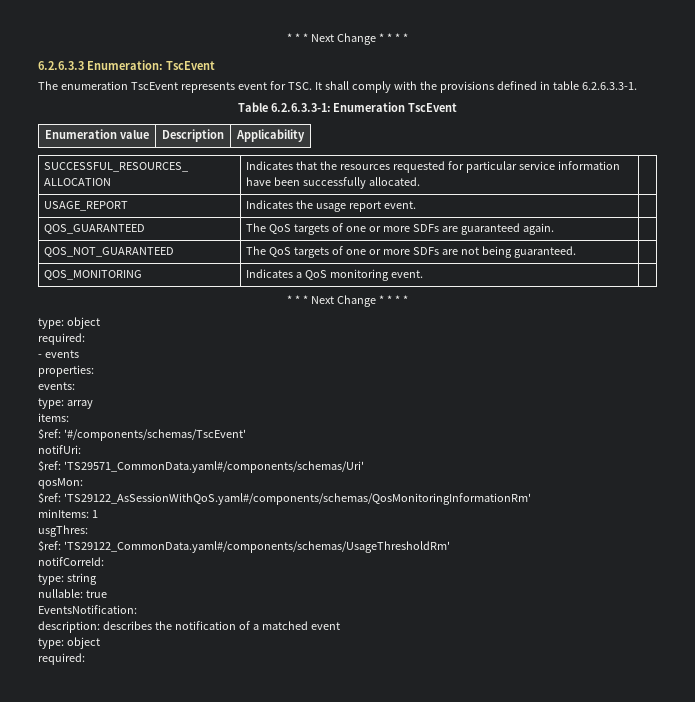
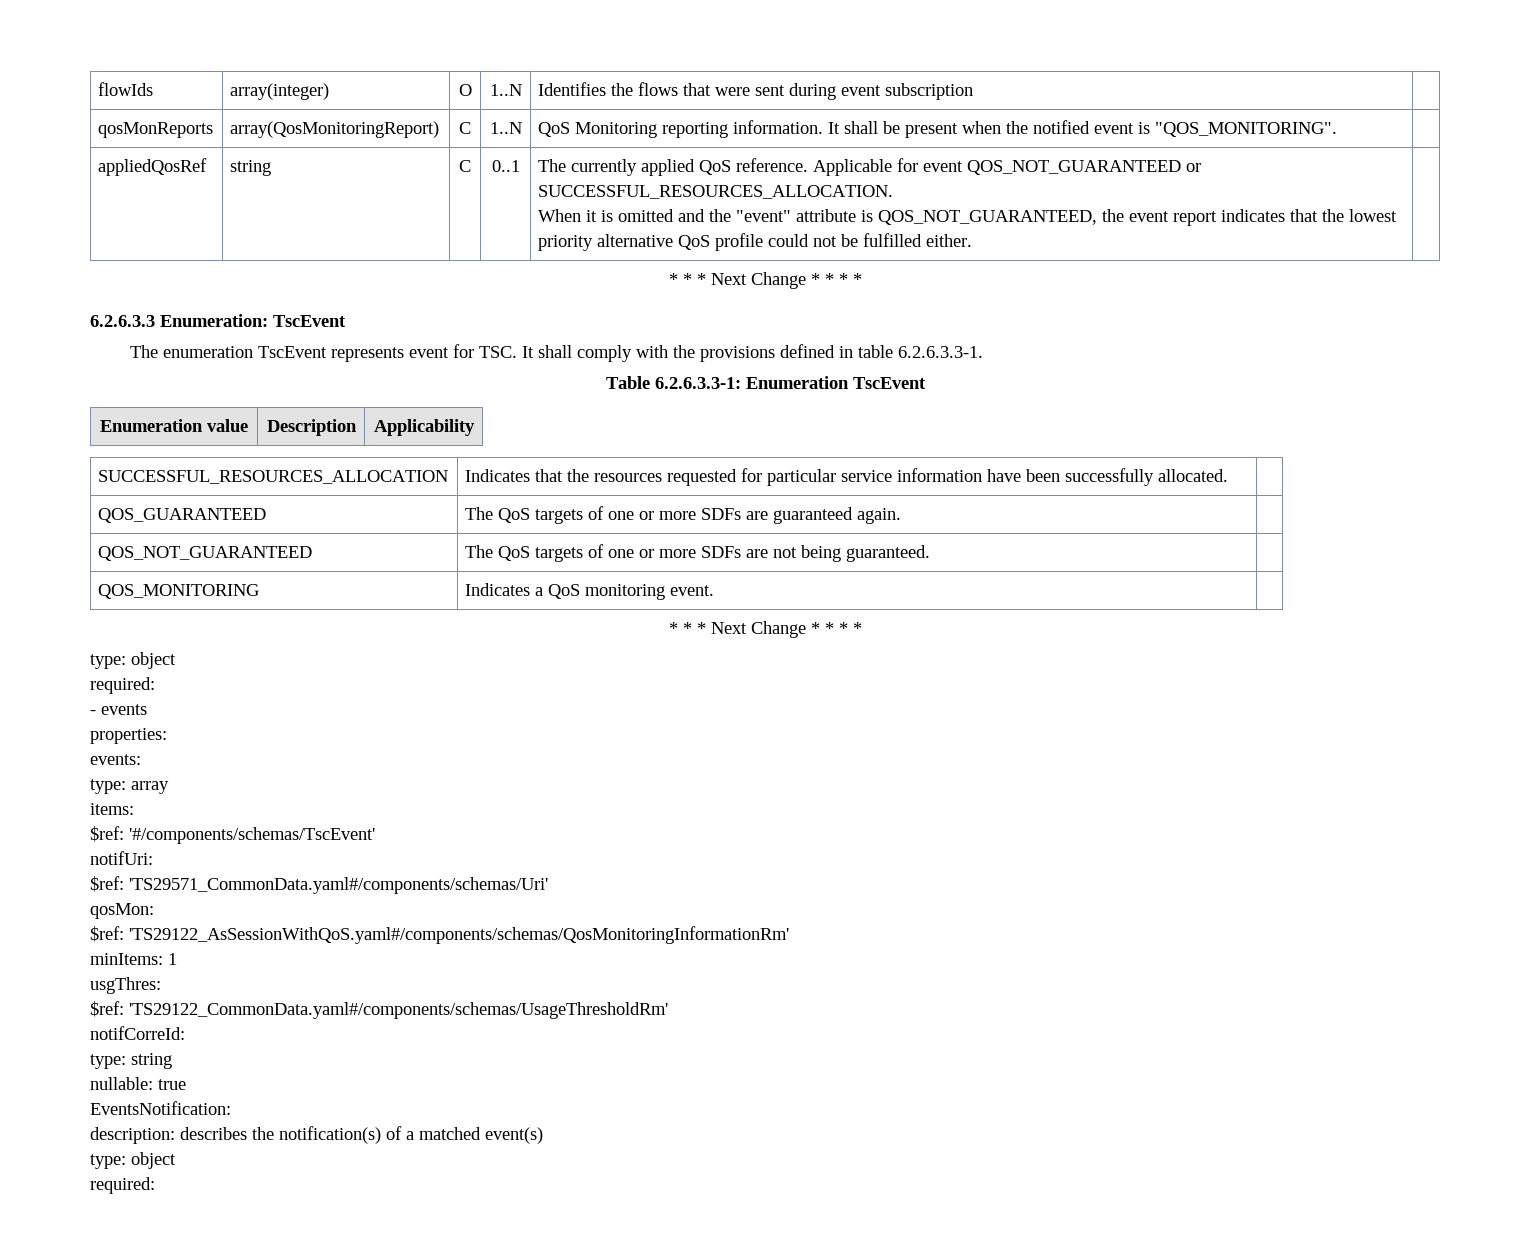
(287, 37) none -> [98,82,154,96] [230,83,330,100] [458,84,472,96] [489,84,522,96] [538,82,974,100] [98,122,214,138] [230,121,440,138] [459,122,471,134] [489,122,522,134] [538,120,1338,138] [98,158,208,176] [230,160,272,176] [459,160,471,172] [491,160,520,172] [538,158,1202,176] [538,185,894,199] [538,209,1398,226] [538,233,973,251] flowIds | array(integer) | O | 1..N | Identifies the flows that were sent during event subscription | // qosMonReports | array(QosMonitoringReport) | C | 1..N | QoS Monitoring reporting information. It shall be present when the notified event is "QOS_MONITORING". | // appliedQosRef | string | C | 0..1 | The currently applied QoS reference. Applicable for event QOS_NOT_GUARANTEED or SUCCESSFUL_RESOURCES_ALLOCATION. // When it is omitted and the "event" attribute is QOS_NOT_GUARANTEED, the event report indicates that the lowest priority alternative QoS profile could not be fulfilled either. | //
[43,201,128,211] [245,200,416,212] // USAGE_REPORT | Indicates the usage report event. | -> (1229, 475) none
[174,621,236,630] notification -> [279,1126,381,1144] notification(s)
[310,622,340,630] event -> [485,1127,543,1144] event(s)

